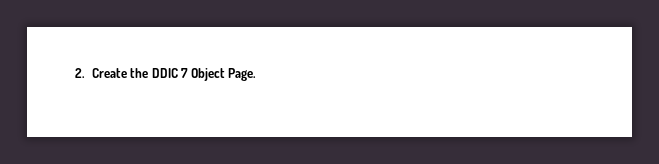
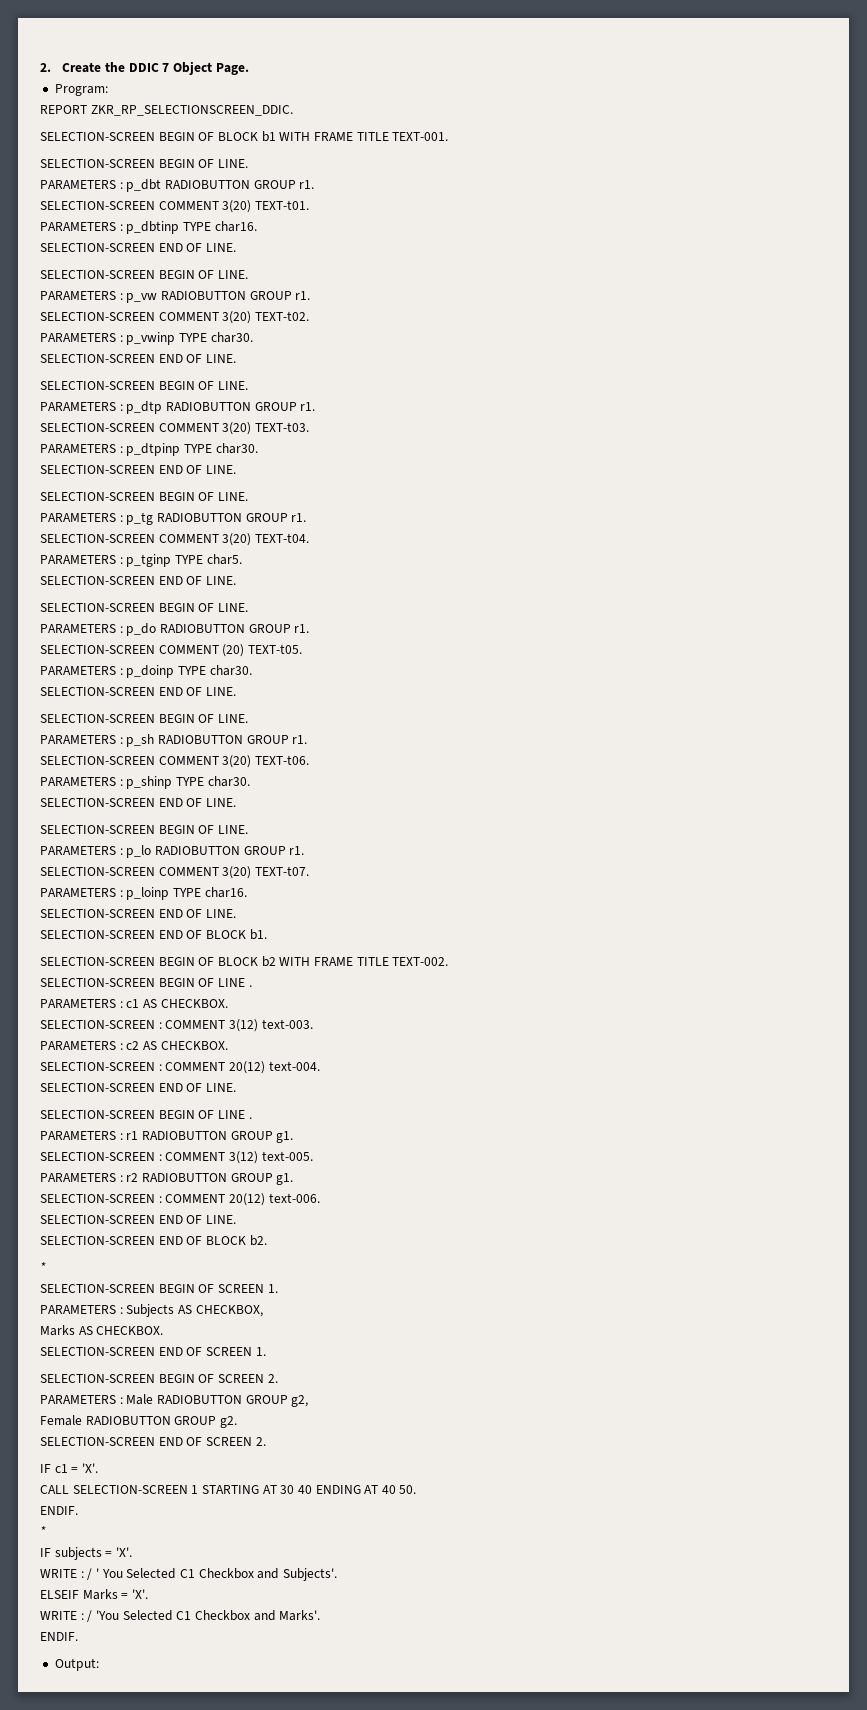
(257, 74) none -> [54,84,108,96] [40,105,293,116] [40,131,449,142] [40,159,248,168] [40,179,315,192] [40,200,309,213] [40,221,257,234] [40,243,236,252] [40,270,248,279] [40,291,311,303] [40,311,309,324] [40,332,253,345] [40,354,236,363] [40,381,248,390] [40,401,316,414] [40,422,309,435] [40,443,258,456] [40,465,236,474] [40,492,248,501] [40,512,307,525] [40,533,309,546] [40,554,242,567] [40,576,236,585] [40,603,248,612] [40,623,310,636] [40,644,302,657] [40,665,252,678] [40,687,236,696] [40,714,248,723] [40,734,308,747] [40,755,309,768] [40,776,250,789] [40,798,236,807] [40,825,248,834] [40,845,305,858] [40,866,309,879] [40,887,247,900] [40,909,236,918] [40,929,267,940] [40,956,449,967] [40,978,252,987] [40,999,228,1008] [40,1019,313,1032] [40,1041,228,1050] [40,1061,320,1074] [40,1083,236,1092] [40,1110,252,1119] [40,1131,294,1143] [40,1151,313,1164] [40,1173,294,1185] [40,1193,320,1206] [40,1215,236,1224] [40,1235,267,1246] [40,1262,46,1272] [40,1284,278,1293] [40,1304,263,1317] [40,1325,164,1336] [40,1347,266,1356] [40,1374,278,1383] [40,1394,309,1407] [40,1415,237,1428] [40,1437,266,1446] [40,1463,98,1473] [40,1485,417,1494] [40,1506,78,1515] [40,1526,46,1536] [40,1547,132,1560] [40,1568,337,1581] [40,1589,148,1600] [40,1610,321,1622] [40,1632,78,1641] [54,1658,99,1671] // Program: // REPORT ZKR_RP_SELECTIONSCREEN_DDIC. // SELECTION-SCREEN BEGIN OF BLOCK b1 WITH FRAME TITLE TEXT-001. // SELECTION-SCREEN BEGIN OF LINE. // PARAMETERS : p_dbt RADIOBUTTON GROUP r1. // SELECTION-SCREEN COMMENT 3(20) TEXT-t01. // PARAMETERS : p_dbtinp TYPE char16. // SELECTION-SCREEN END OF LINE. // SELECTION-SCREEN BEGIN OF LINE. // PARAMETERS : p_vw RADIOBUTTON GROUP r1. // SELECTION-SCREEN COMMENT 3(20) TEXT-t02. // PARAMETERS : p_vwinp TYPE char30. // SELECTION-SCREEN END OF LINE. // SELECTION-SCREEN BEGIN OF LINE. // PARAMETERS : p_dtp RADIOBUTTON GROUP r1. // SELECTION-SCREEN COMMENT 3(20) TEXT-t03. // PARAMETERS : p_dtpinp TYPE char30. // SELECTION-SCREEN END OF LINE. // SELECTION-SCREEN BEGIN OF LINE. // PARAMETERS : p_tg RADIOBUTTON GROUP r1. // SELECTION-SCREEN COMMENT 3(20) TEXT-t04. // PARAMETERS : p_tginp TYPE char5. // SELECTION-SCREEN END OF LINE. // SELECTION-SCREEN BEGIN OF LINE. // PARAMETERS : p_do RADIOBUTTON GROUP r1. // SELECTION-SCREEN COMMENT (20) TEXT-t05. // PARAMETERS : p_doinp TYPE char30. // SELECTION-SCREEN END OF LINE. // SELECTION-SCREEN BEGIN OF LINE. // PARAMETERS : p_sh RADIOBUTTON GROUP r1. // SELECTION-SCREEN COMMENT 3(20) TEXT-t06. // PARAMETERS : p_shinp TYPE char30. // SELECTION-SCREEN END OF LINE. // SELECTION-SCREEN BEGIN OF LINE. // PARAMETERS : p_lo RADIOBUTTON GROUP r1. // SELECTION-SCREEN COMMENT 3(20) TEXT-t07. // PARAMETERS : p_loinp TYPE char16. // SELECTION-SCREEN END OF LINE. // SELECTION-SCREEN END OF BLOCK b1. // SELECTION-SCREEN BEGIN OF BLOCK b2 WITH FRAME TITLE TEXT-002. // SELECTION-SCREEN BEGIN OF LINE . // PARAMETERS : c1 AS CHECKBOX. // SELECTION-SCREEN : COMMENT 3(12) text-003. // PARAMETERS : c2 AS CHECKBOX. // SELECTION-SCREEN : COMMENT 20(12) text-004. // SELECTION-SCREEN END OF LINE. // SELECTION-SCREEN BEGIN OF LINE . // PARAMETERS : r1 RADIOBUTTON GROUP g1. // SELECTION-SCREEN : COMMENT 3(12) text-005. // PARAMETERS : r2 RADIOBUTTON GROUP g1. // SELECTION-SCREEN : COMMENT 20(12) text-006. // SELECTION-SCREEN END OF LINE. // SELECTION-SCREEN END OF BLOCK b2. // * // SELECTION-SCREEN BEGIN OF SCREEN 1. // PARAMETERS : Subjects AS CHECKBOX, // Marks AS CHECKBOX. // SELECTION-SCREEN END OF SCREEN 1. // SELECTION-SCREEN BEGIN OF SCREEN 2. // PARAMETERS : Male RADIOBUTTON GROUP g2, // Female RADIOBUTTON GROUP g2. // SELECTION-SCREEN END OF SCREEN 2. // IF c1 = 'X'. // CALL SELECTION-SCREEN 1 STARTING AT 30 40 ENDING AT 40 50. // ENDIF. // * // IF subjects = 'X'. // WRITE : / ' You Selected C1 Checkbox and Subjects'. // ELSEIF Marks = 'X'. // WRITE : / 'You Selected C1 Checkbox and Marks'. // ENDIF. // Output:

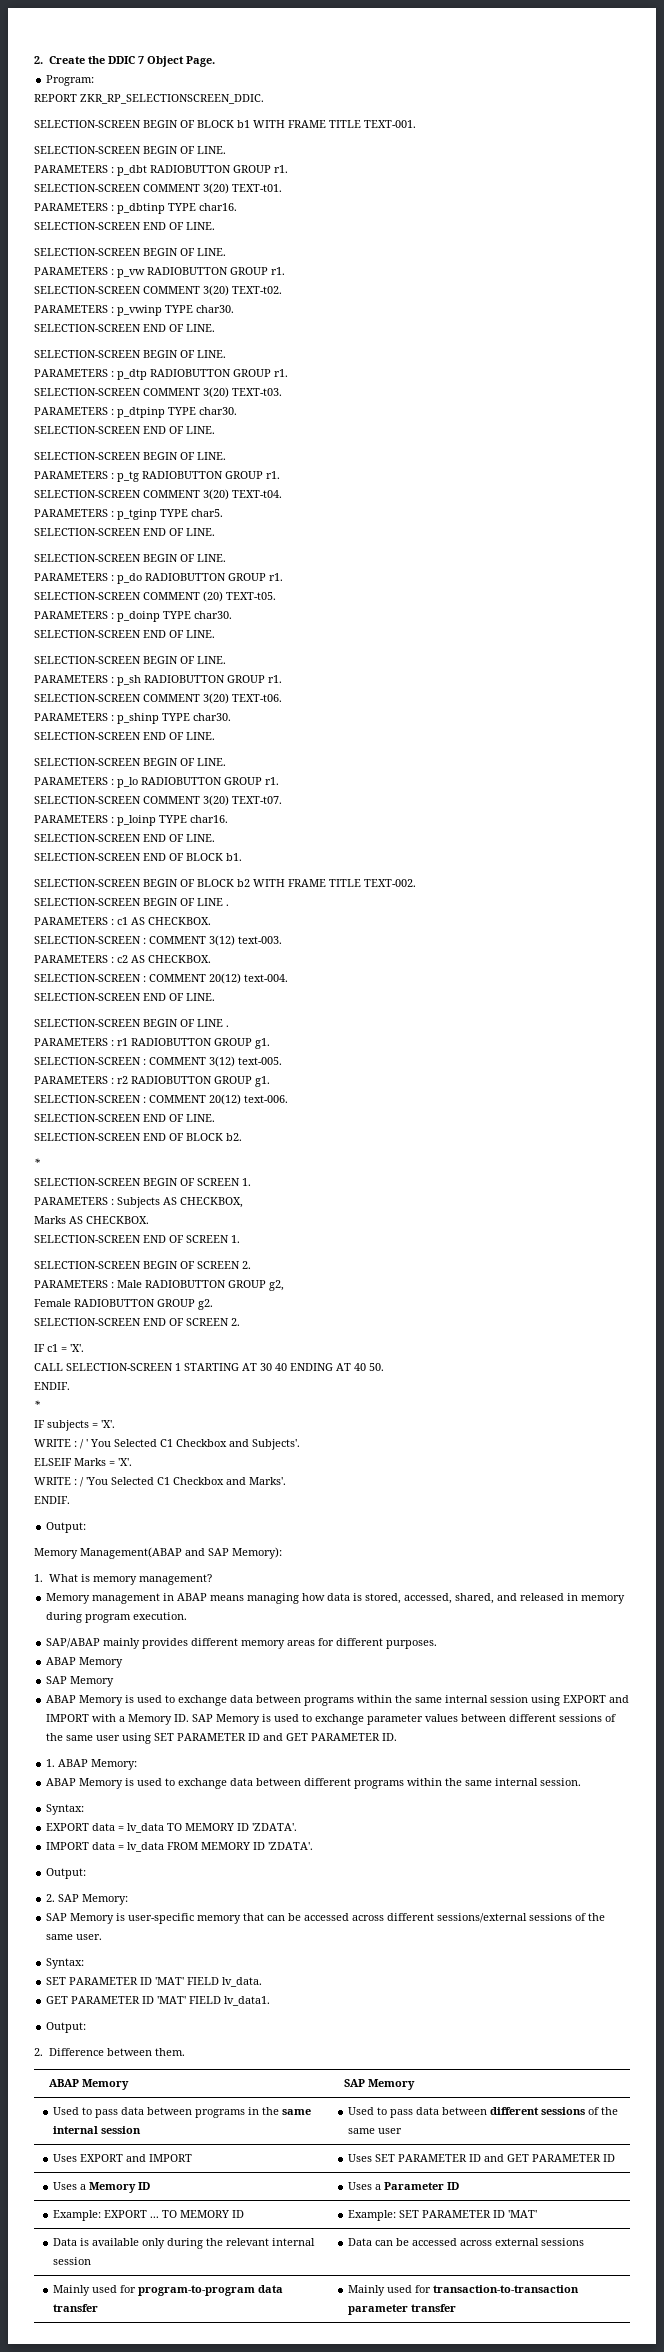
(99, 1664) none -> [34,1547,282,1559] [34,1574,212,1585] [46,1593,626,1604] [46,1612,188,1623] [46,1638,438,1649] [46,1657,124,1668] [46,1676,115,1687] [46,1695,630,1706] [46,1714,617,1725] [46,1733,398,1744] [46,1759,138,1770] [46,1778,582,1789] [46,1804,85,1815] [46,1823,298,1833] [46,1842,314,1852] [46,1868,87,1879] [46,1894,129,1905] [46,1913,606,1924] [46,1934,103,1940] [46,1958,85,1969] [46,1977,263,1987] [46,1996,271,2006] [46,2022,87,2033] [34,2048,185,2056] [48,2079,129,2090] [343,2079,415,2090] [52,2107,311,2118] [52,2126,141,2134] [347,2107,618,2118] [347,2128,402,2134] [52,2154,192,2162] [347,2154,615,2162] [52,2182,150,2193] [347,2182,459,2190] [52,2210,244,2221] [347,2210,537,2221] [52,2238,315,2249] [52,2257,91,2265] [347,2238,584,2246] [52,2285,283,2296] [52,2304,98,2312] [347,2285,579,2296] [347,2304,456,2315] // Memory Management(ABAP and SAP Memory): // 1. What is memory management? // Memory management in ABAP means managing how data is stored, accessed, shared, and released in memory during program execution. // SAP/ABAP mainly provides different memory areas for different purposes. // ABAP Memory // SAP Memory // ABAP Memory is used to exchange data between programs within the same internal session using EXPORT and IMPORT with a Memory ID. SAP Memory is used to exchange parameter values between different sessions of the same user using SET PARAMETER ID and GET PARAMETER ID. // 1. ABAP Memory: // ABAP Memory is used to exchange data between different programs within the same internal session. // Syntax: // EXPORT data = lv_data TO MEMORY ID 'ZDATA'. // IMPORT data = lv_data FROM MEMORY ID 'ZDATA'. // Output: // 2. SAP Memory: // SAP Memory is user-specific memory that can be accessed across different sessions/external sessions of the same user. // Syntax: // SET PARAMETER ID 'MAT' FIELD lv_data. // GET PARAMETER ID 'MAT' FIELD lv_data1. // Output: // 2. Difference between them. // ABAP Memory | SAP Memory // Used to pass data between programs in the same internal session | Used to pass data between different sessions of the same user // Uses EXPORT and IMPORT | Uses SET PARAMETER ID and GET PARAMETER ID // Uses a Memory ID | Uses a Parameter ID // Example: EXPORT ... TO MEMORY ID | Example: SET PARAMETER ID 'MAT' // Data is available only during the relevant internal session | Data can be accessed across external sessions // Mainly used for program-to-program data transfer | Mainly used for transaction-to-transaction parameter transfer

